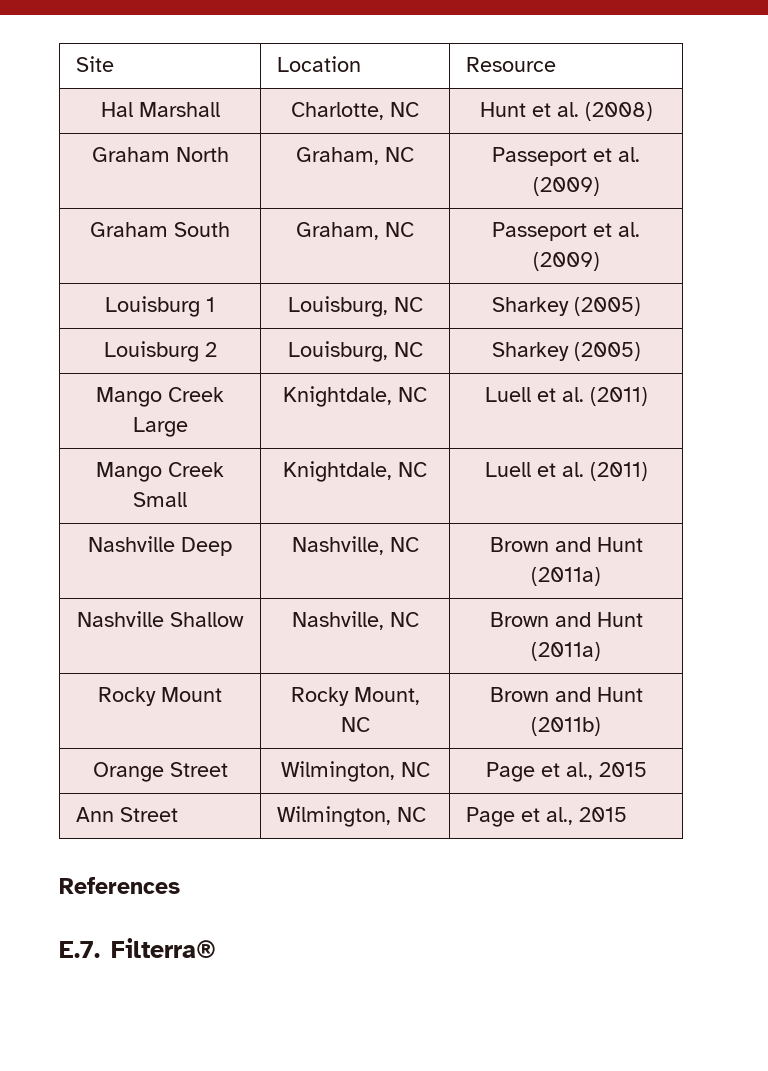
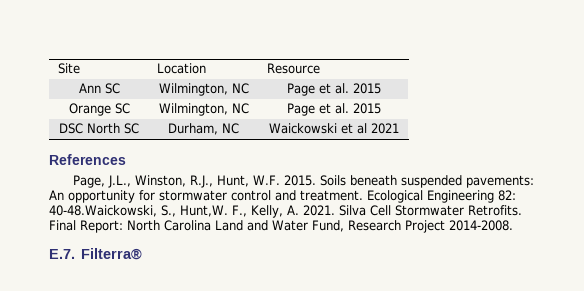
[100,102,220,117] [291,102,419,120] [479,102,653,121] [91,147,229,162] [296,147,414,165] [492,147,640,166] [532,177,600,196] [90,222,230,237] [296,222,414,240] [492,222,640,241] [532,252,600,271] [105,296,215,317] [287,296,423,317] [491,297,641,316] [103,341,217,362] [287,341,423,362] [491,342,641,361] [96,387,224,407] [132,417,188,437] [283,386,427,407] [484,387,648,406] [96,462,224,482] [133,492,187,507] [283,461,427,482] [484,462,648,481] [88,536,232,556] [291,536,419,555] [489,537,643,552] [531,567,601,586] [77,611,244,627] [291,611,419,630] [489,612,643,627] [531,642,601,661] [98,687,222,706] [290,687,420,706] [340,717,370,732] [489,687,643,702] [531,717,601,736] [92,762,228,782] [280,761,430,782] [485,762,647,782] [75,807,178,822] [276,806,426,827] [465,807,627,827] [59,877,180,894] Hal Marshall | Charlotte, NC | Hunt et al. (2008) // Graham North | Graham, NC | Passeport et al. (2009) // Graham South | Graham, NC | Passeport et al. (2009) // Louisburg 1 | Louisburg, NC | Sharkey (2005) // Louisburg 2 | Louisburg, NC | Sharkey (2005) // Mango Creek Large | Knightdale, NC | Luell et al. (2011) // Mango Creek Small | Knightdale, NC | Luell et al. (2011) // Nashville Deep | Nashville, NC | Brown and Hunt (2011a) // Nashville Shallow | Nashville, NC | Brown and Hunt (2011a) // Rocky Mount | Rocky Mount, NC | Brown and Hunt (2011b) // Orange Street | Wilmington, NC | Page et al., 2015 // Ann Street | Wilmington, NC | Page et al., 2015 // References -> [78,83,120,94] [158,83,249,96] [286,83,381,96] [68,103,130,116] [158,103,249,116] [286,103,381,116] [59,123,139,134] [168,123,239,135] [268,123,399,134] [49,154,126,165] [72,175,534,188] [49,190,516,203] [49,205,522,218] [49,220,513,233] Ann SC | Wilmington, NC | Page et al. 2015 // Orange SC | Wilmington, NC | Page et al. 2015 // DSC North SC | Durham, NC | Waickowski et al 2021 // References // Page, J.L., Winston, R.J., Hunt, W.F. 2015. Soils beneath suspended pavements: An opportunity for stormwater control and treatment. Ecological Engineering 82: 40-48.Waickowski, S., Hunt,W. F., Kelly, A. 2021. Silva Cell Stormwater Retrofits. Final Report: North Carolina Land and Water Fund, Research Project 2014-2008.

